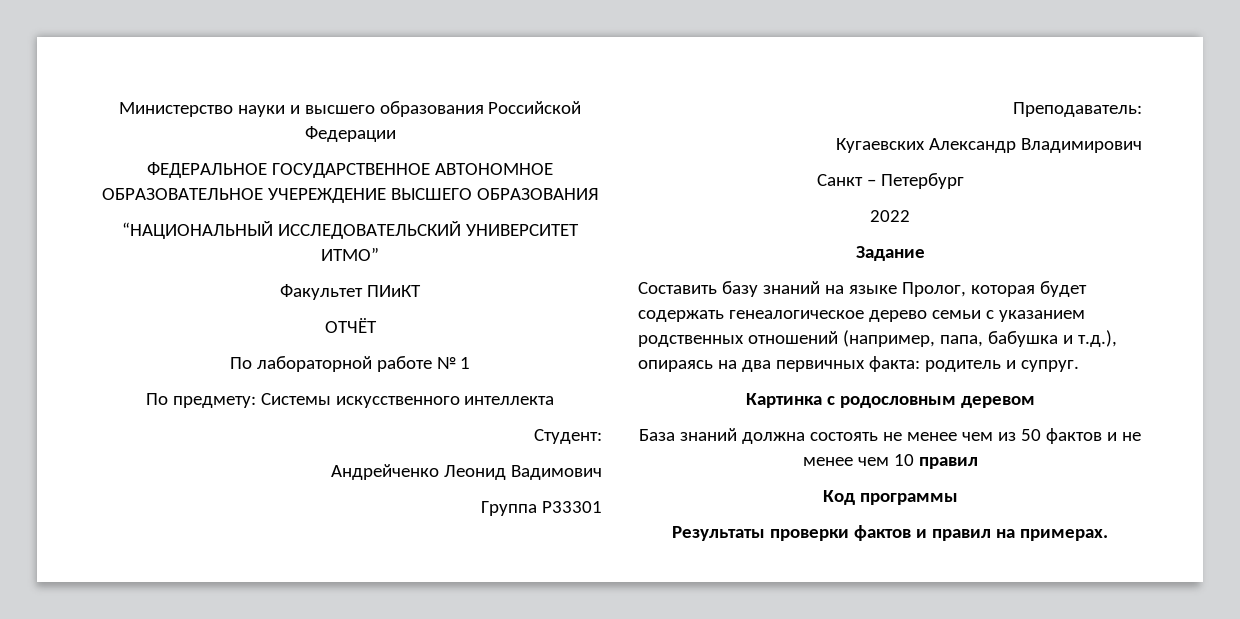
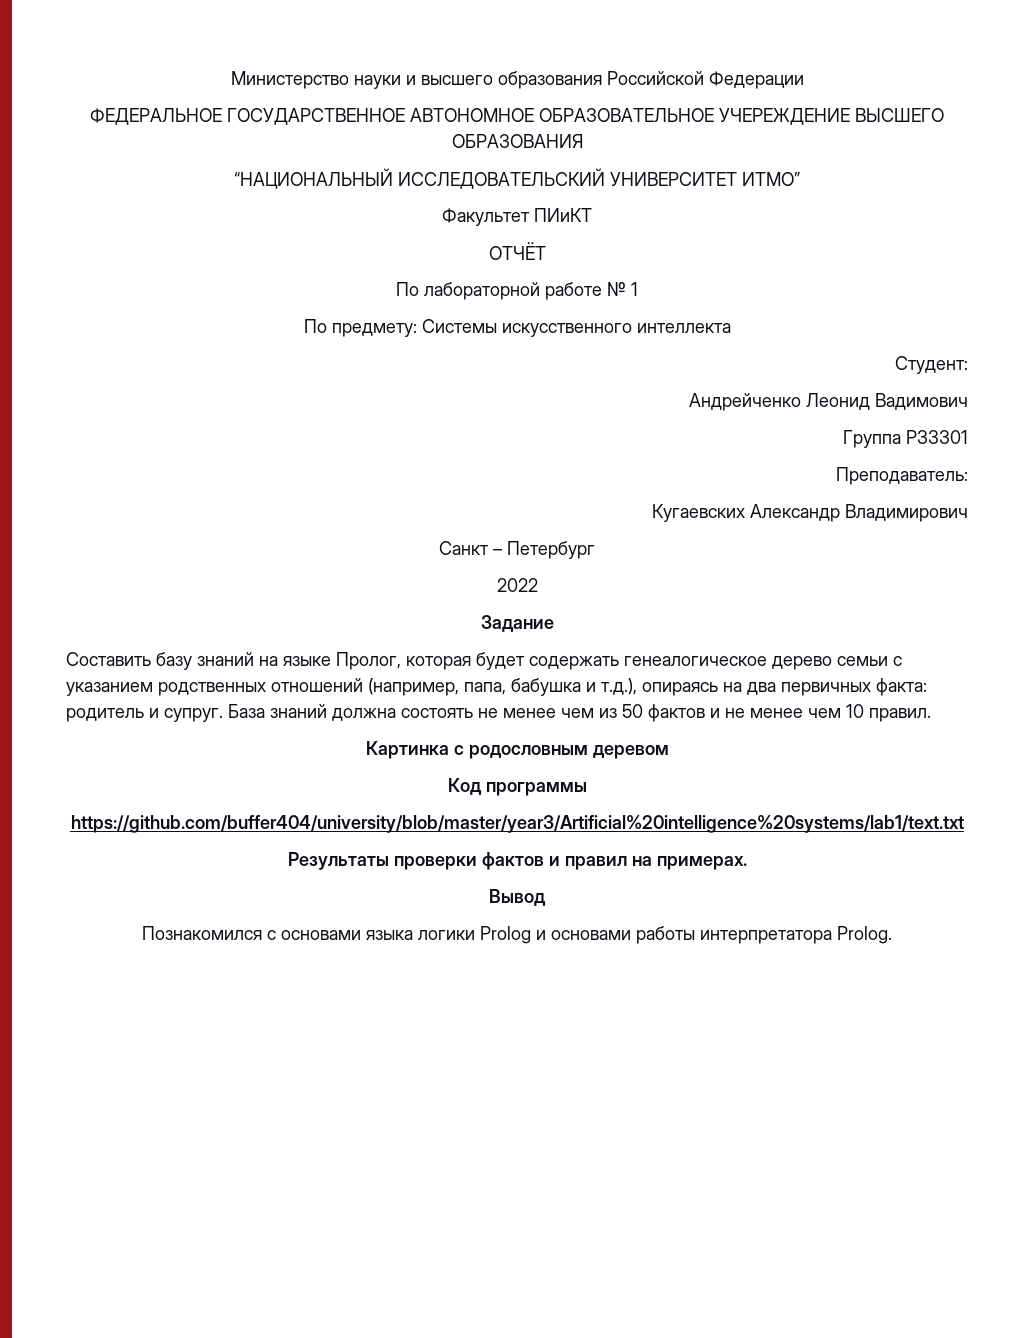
[745,393,1035,408] // Картинка с родословным деревом // -> (223, 715) none
[918,457,978,469] правил -> [869,708,931,722] [365,741,669,759] правил. // Картинка с родословным деревом
(958, 499) none -> [70,815,964,833] // https://github.com/buffer404/university/blob/master/year3/Artificial%20intelligence%20systems/lab1/text.txt
(1108, 535) none -> [489,889,546,906] [142,926,892,944] // Вывод // Познакомился с основами языка логики Prolog и основами работы интерпретатора Prolog.

